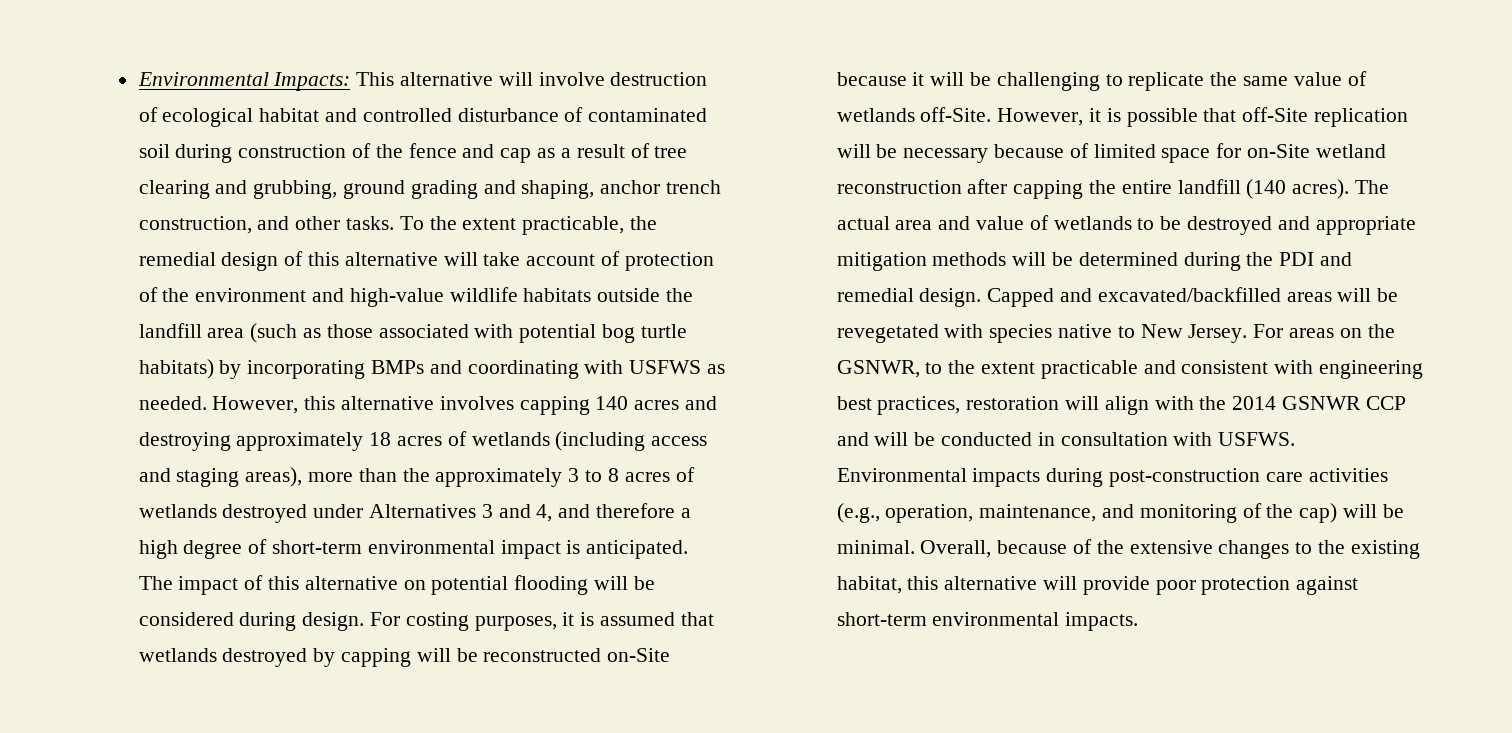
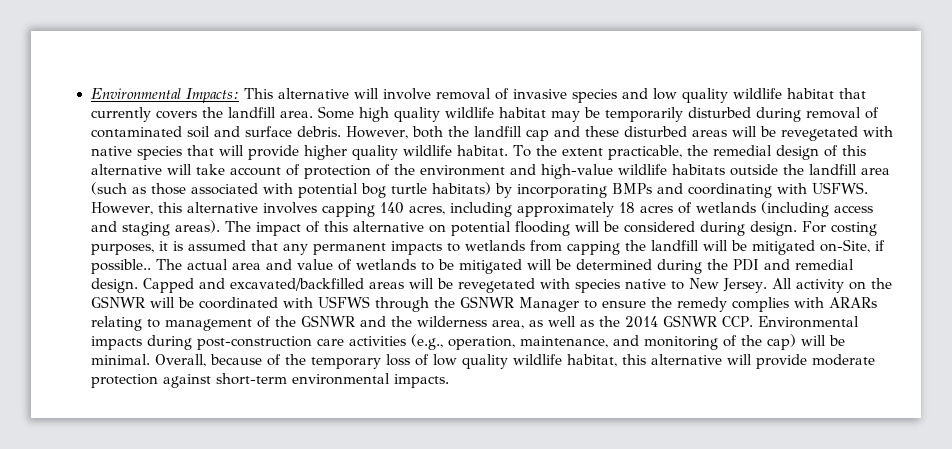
[610,72,708,86] [138,107,708,127] [138,143,688,163] [138,180,722,199] [138,216,395,234] destruction of ecological habitat and controlled disturbance of contaminated soil during construction of the fence and cap as a result of tree clearing and grubbing, ground grading and shaping, anchor trench construction, and other tasks. -> [435,88,866,103] [90,106,879,122] [90,126,893,141] [90,145,508,160] removal of invasive species and low quality wildlife habitat that currently covers the landfill area. Some high quality wildlife habitat may be temporarily disturbed during removal of contaminated soil and surface debris. However, both the landfill cap and these disturbed areas will be revegetated with native species that will provide higher quality wildlife habitat.
[629,360,726,374] [138,396,207,410] USFWS as needed. -> [811,182,868,194] USFWS.
[634,396,718,410] [138,432,231,451] acres and destroying -> [408,202,512,217] acres, including
[245,467,695,487] [138,503,691,523] [138,539,689,559] areas), more than the approximately 3 to 8 acres of wetlands destroyed under Alternatives 3 and 4, and therefore a high degree of short-term environmental impact is anticipated. -> [174,220,220,233] areas).
[138,648,671,667] [836,71,1367,91] [836,107,1409,127] [836,143,1386,163] [836,179,1350,199] wetlands destroyed by capping will be reconstructed on-Site because it will be challenging to replicate the same value of wetlands off-Site. However, it is possible that off-Site replication will be necessary because of limited space for on-Site wetland reconstruction after capping the entire landfill (140 acres). -> [282,239,885,255] [90,259,151,274] any permanent impacts to wetlands from capping the landfill will be mitigated on-Site, if possible..
[1187,216,1416,235] [836,252,1007,271] destroyed and appropriate mitigation methods -> [458,259,522,274] mitigated
[1253,324,1395,338] [836,360,1424,379] [836,396,1406,415] [836,432,1296,446] For areas on the GSNWR, to the extent practicable and consistent with engineering best practices, restoration will align with the 2014 GSNWR CCP and will be conducted in consultation with USFWS. -> [771,278,892,293] [90,296,877,312] [90,315,753,331] All activity on the GSNWR will be coordinated with USFWS through the GSNWR Manager to ensure the remedy complies with ARARs relating to management of the GSNWR and the wilderness area, as well as the 2014 GSNWR CCP.
[1129,540,1420,559] extensive changes to the existing -> [310,354,562,369] temporary loss of low quality wildlife
[1155,580,1196,595] poor -> [811,354,875,366] moderate

